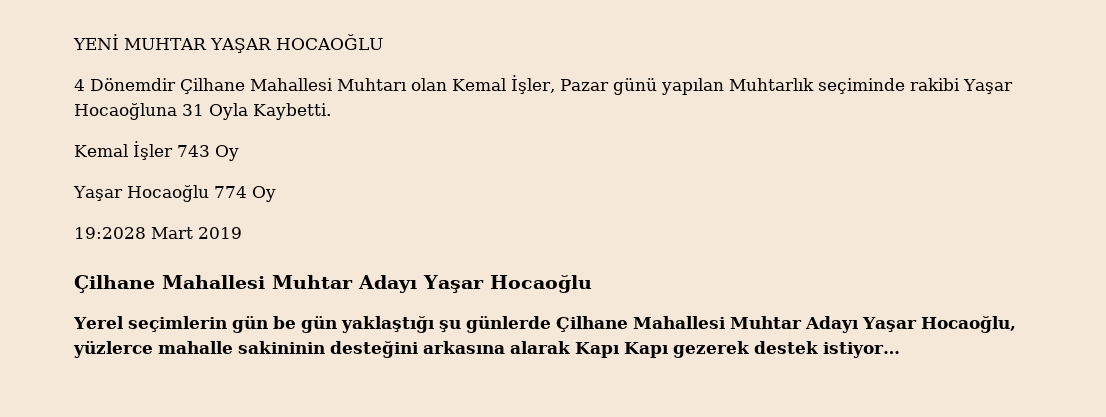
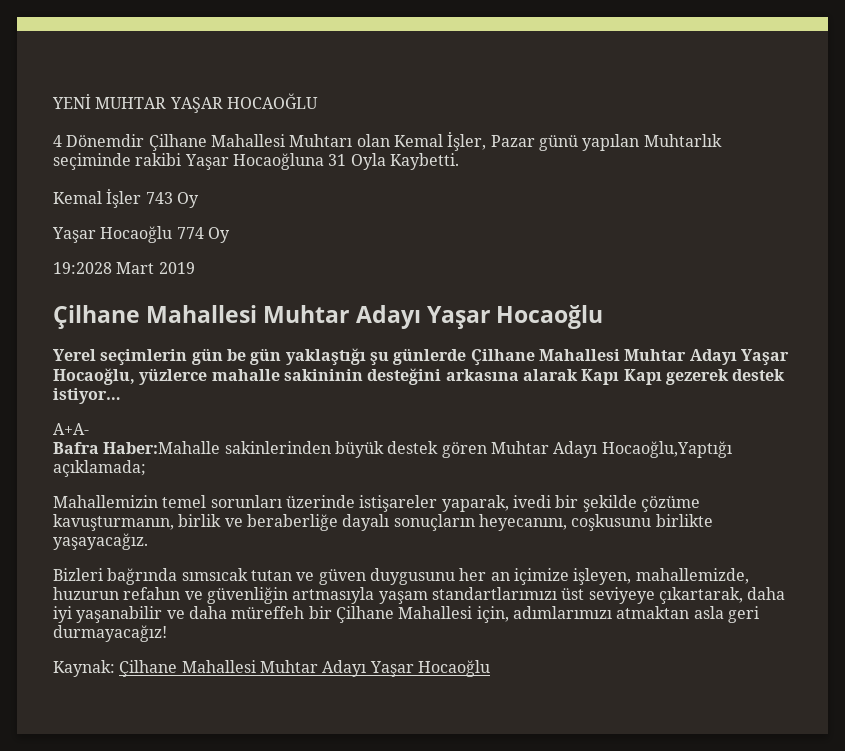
(900, 350) none -> [53,423,89,435] [53,441,732,458] [53,460,146,477] [53,495,700,512] [53,514,713,531] [53,533,148,550] [53,568,749,585] [53,587,786,604] [53,606,759,623] [53,625,167,642] [53,660,490,677] // A+A- // Bafra Haber:Mahalle sakinlerinden büyük destek gören Muhtar Adayı Hocaoğlu,Yaptığı açıklamada; // Mahallemizin temel sorunları üzerinde istişareler yaparak, ivedi bir şekilde çözüme kavuşturmanın, birlik ve beraberliğe dayalı sonuçların heyecanını, coşkusunu birlikte yaşayacağız. // Bizleri bağrında sımsıcak tutan ve güven duygusunu her an içimize işleyen, mahallemizde, huzurun refahın ve güvenliğin artmasıyla yaşam standartlarımızı üst seviyeye çıkartarak, daha iyi yaşanabilir ve daha müreffeh bir Çilhane Mahallesi için, adımlarımızı atmaktan asla geri durmayacağız! // Kaynak: Çilhane Mahallesi Muhtar Adayı Yaşar Hocaoğlu

